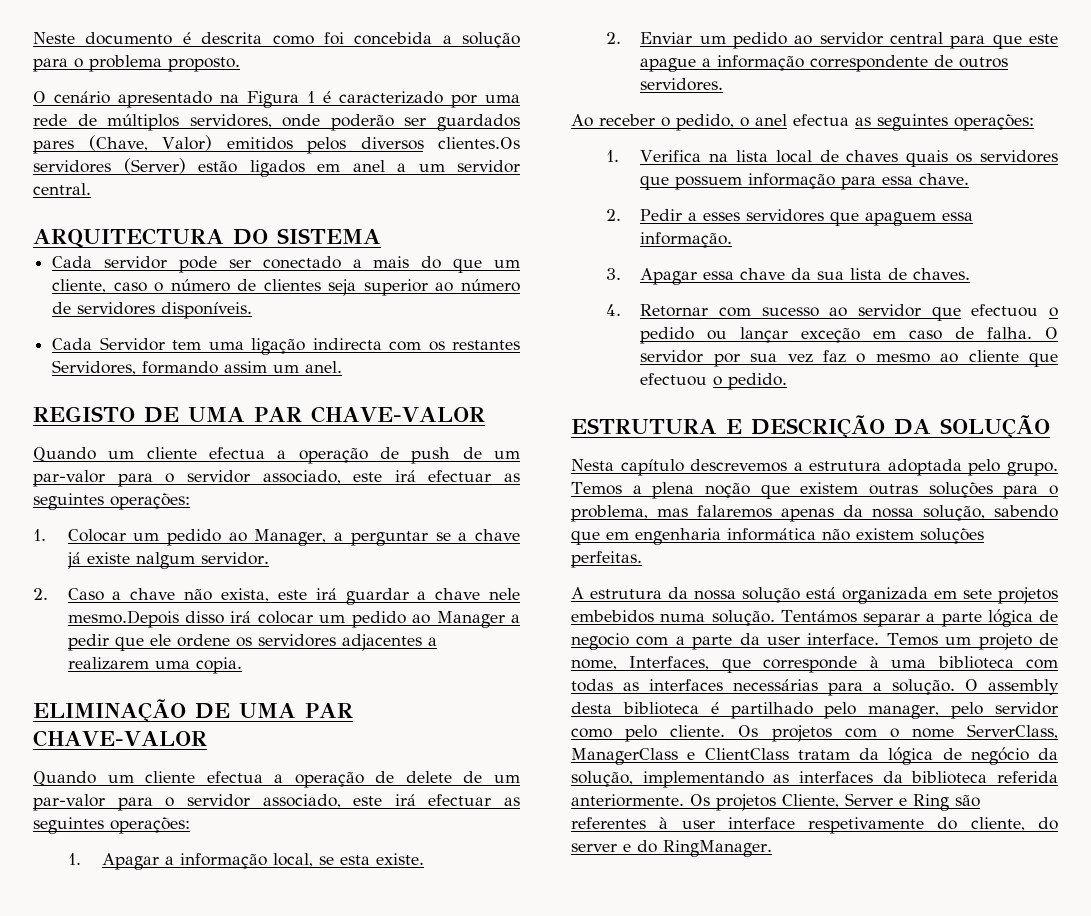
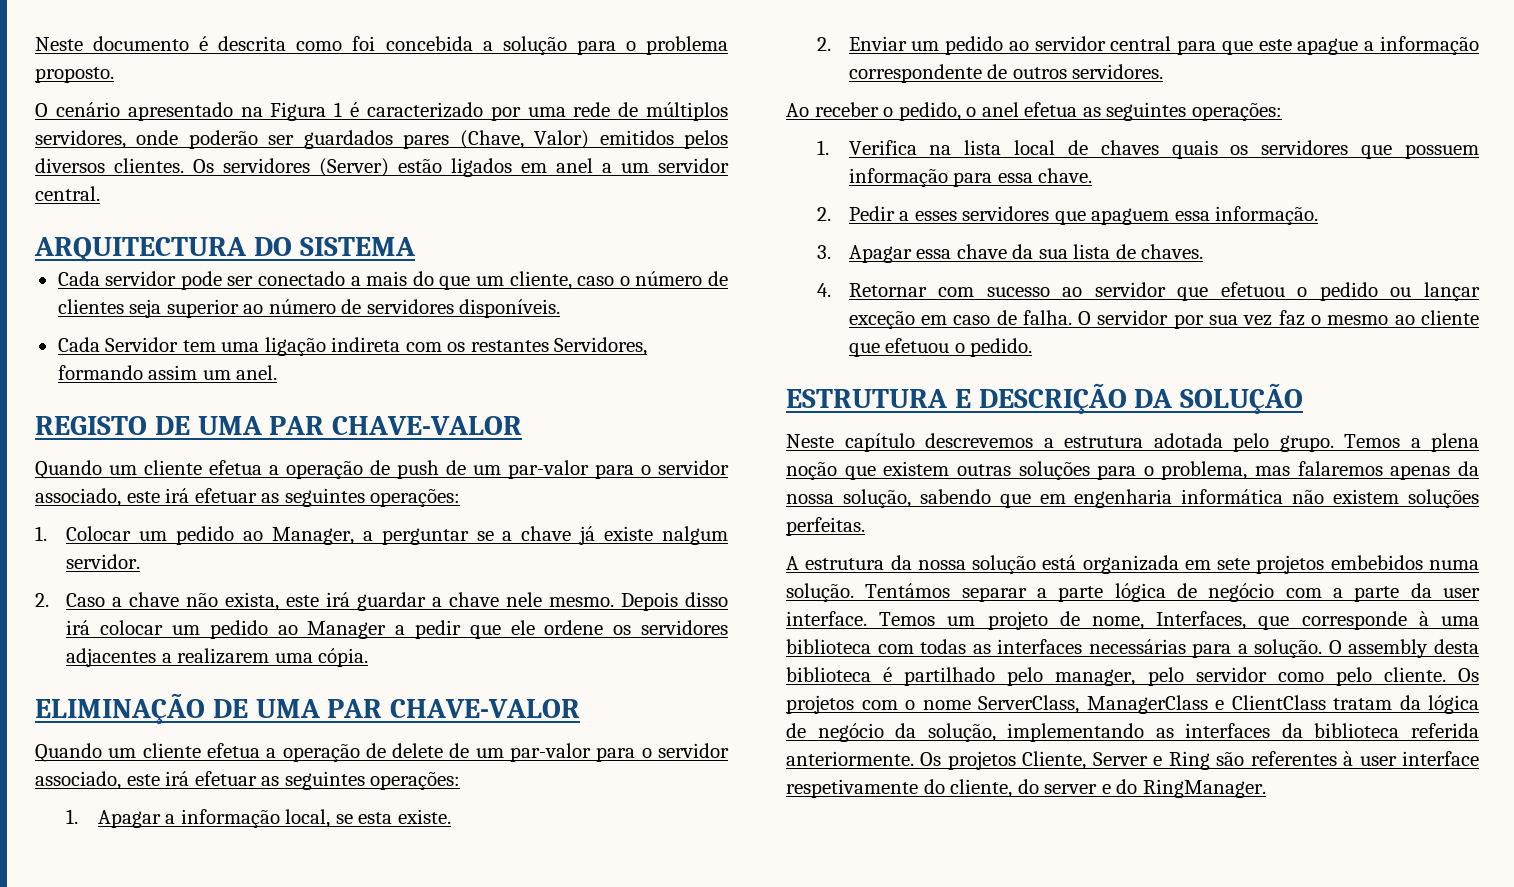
[438,137,520,149] clientes.Os -> [114,158,214,173] clientes. Os
[312,338,382,350] indirecta -> [331,337,401,352] indireta
[209,447,265,459] efectua -> [209,460,262,475] efetua
[428,470,492,482] efectuar -> [194,488,257,503] efetuar
[67,610,179,628] mesmo.Depois -> [549,592,679,611] mesmo. Depois
[195,657,242,674] copia. -> [318,648,369,667] cópia.
[206,771,263,783] efectua -> [206,743,260,758] efetua
[428,794,492,806] efectuar -> [194,771,257,786] efetuar
[793,114,849,126] efectua -> [1024,102,1078,117] efetua
[971,304,1039,317] efectuou -> [1220,282,1285,297] efetuou
[640,373,708,386] efectuou -> [885,338,950,353] efetuou
[571,459,614,471] Nesta -> [786,434,834,448] Neste
[887,459,962,476] adoptada -> [1153,433,1223,448] adotada
[571,633,629,650] negocio -> [1208,583,1275,602] negócio

